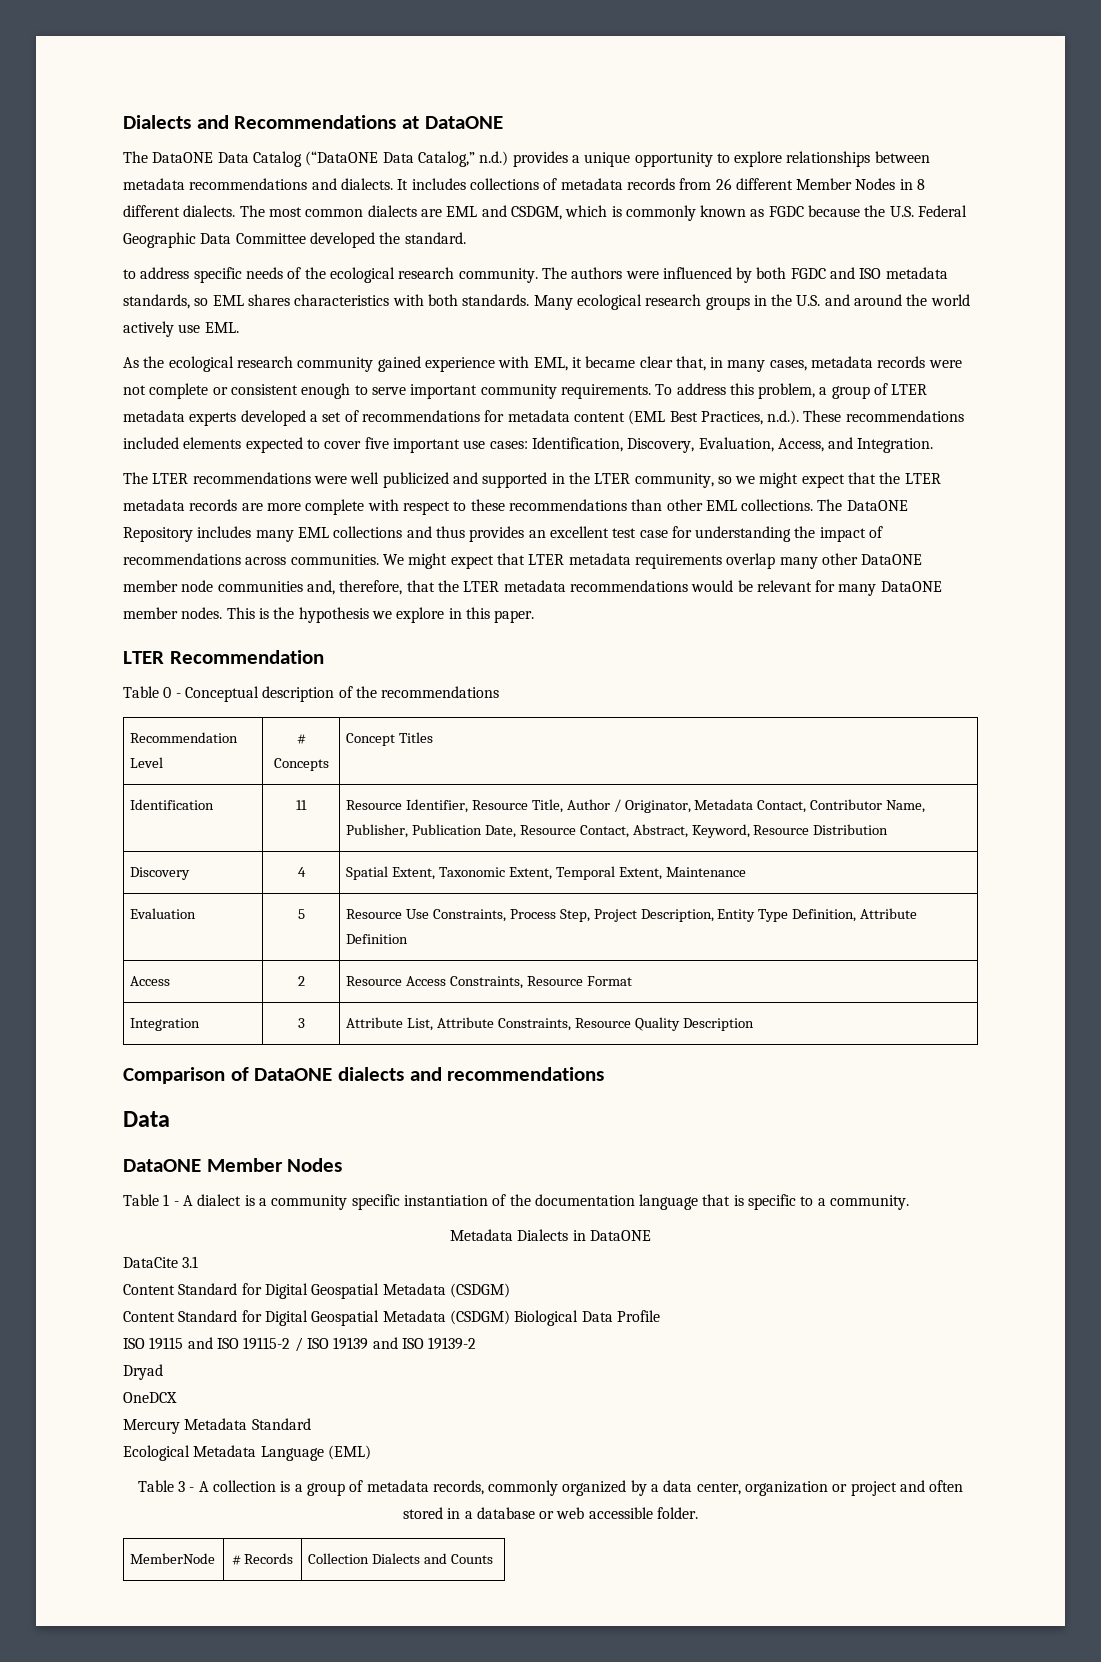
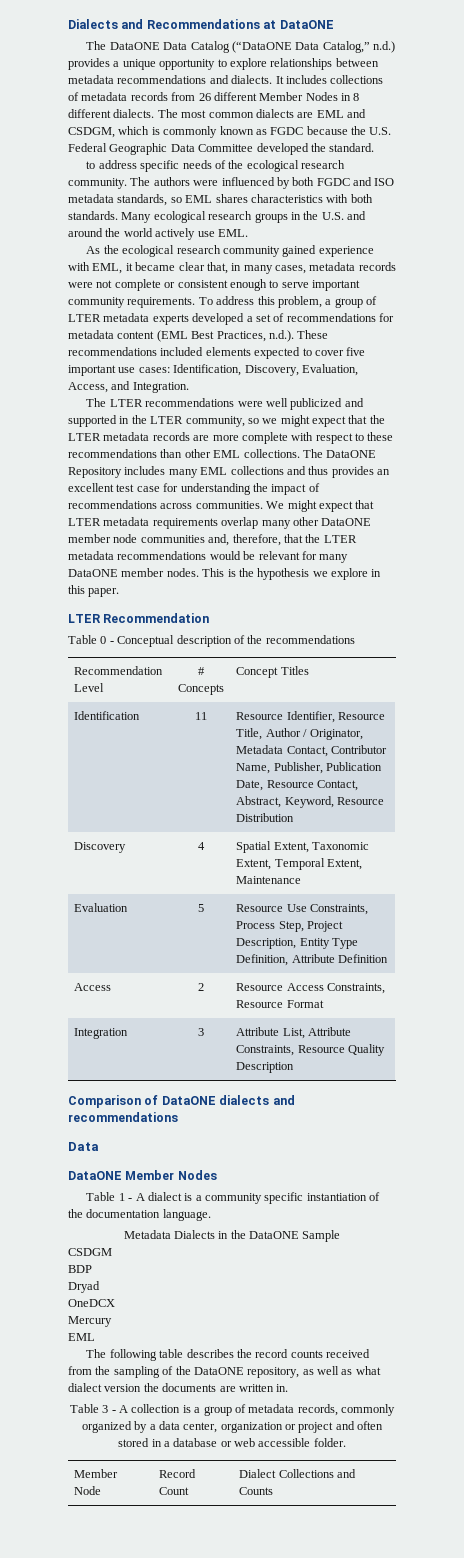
[639,1194,910,1210] language that is specific to a community. -> [162,1209,211,1221] language.
[589,1230,651,1241] [123,1256,199,1268] [123,1283,510,1299] [123,1310,660,1326] [123,1337,477,1352] [123,1364,163,1380] [123,1392,177,1403] [123,1418,311,1434] [123,1445,371,1461] DataONE // DataCite 3.1 // Content Standard for Digital Geospatial Metadata (CSDGM) // Content Standard for Digital Geospatial Metadata (CSDGM) Biological Data Profile // ISO 19115 and ISO 19115-2 / ISO 19139 and ISO 19139-2 // Dryad // OneDCX // Mercury Metadata Standard // Ecological Metadata Language (EML) -> [230,1230,341,1242] [68,1248,112,1256] [68,1265,92,1273] [68,1281,100,1293] [68,1299,115,1307] [68,1316,112,1327] [68,1333,95,1341] [86,1349,370,1361] [68,1366,381,1378] [68,1383,289,1392] the DataONE Sample // CSDGM // BDP // Dryad // OneDCX // Mercury // EML // The following table describes the record counts received from the sampling of the DataONE repository, as well as what dialect version the documents are written in.
[130,1553,216,1564] [231,1553,294,1565] [308,1553,420,1564] MemberNode | # Records | Collection Dialects -> [74,1469,119,1478] [74,1486,102,1495] [159,1469,197,1478] [159,1487,190,1495] [239,1469,334,1478] Member Node | Record Count | Dialect Collections

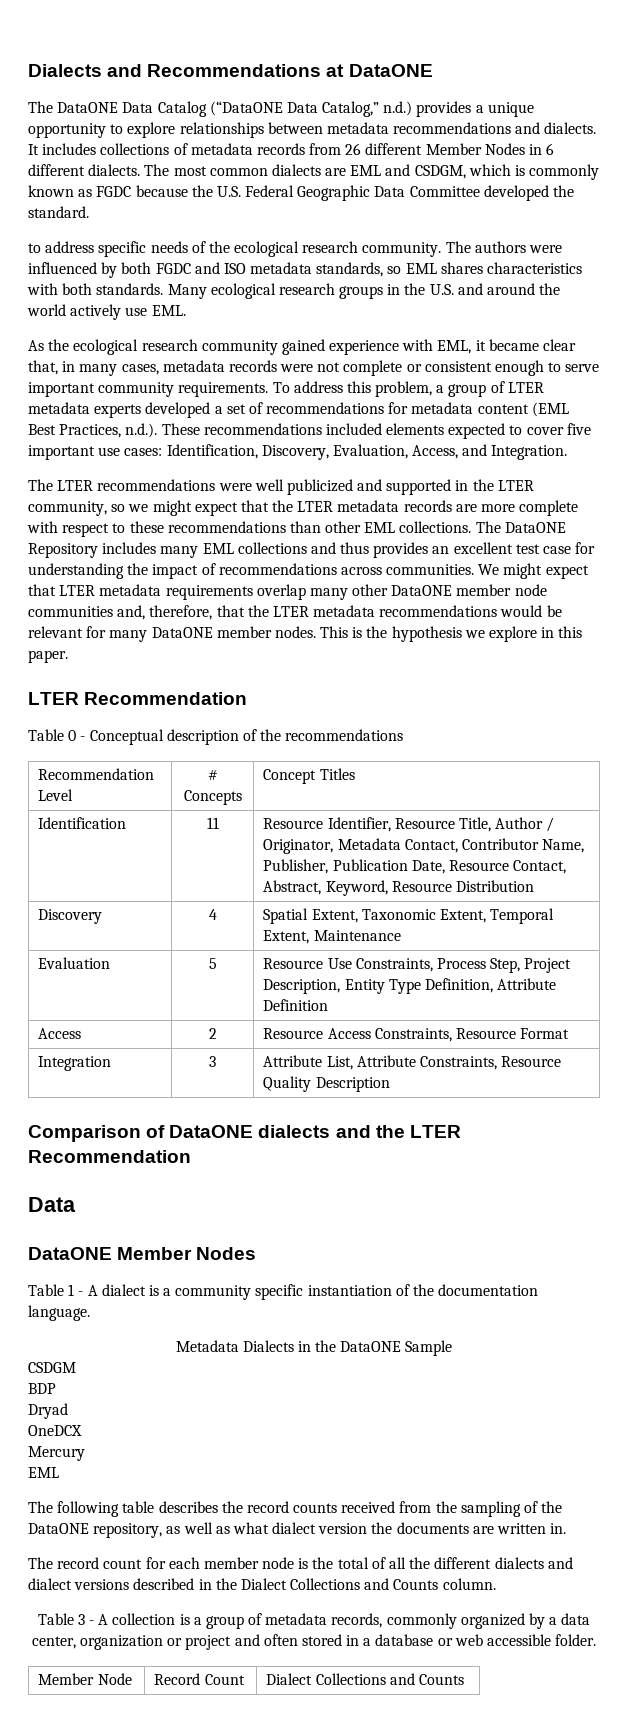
[353,93,360,101] 8 -> [546,143,555,155] 6
[68,1112,178,1122] recommendations -> [375,1125,461,1138] [28,1150,191,1163] the LTER Recommendation
(289, 1388) none -> [28,1557,573,1569] [28,1578,496,1590] // The record count for each member node is the total of all the different dialects and dialect versions described in the Dialect Collections and Counts column.

